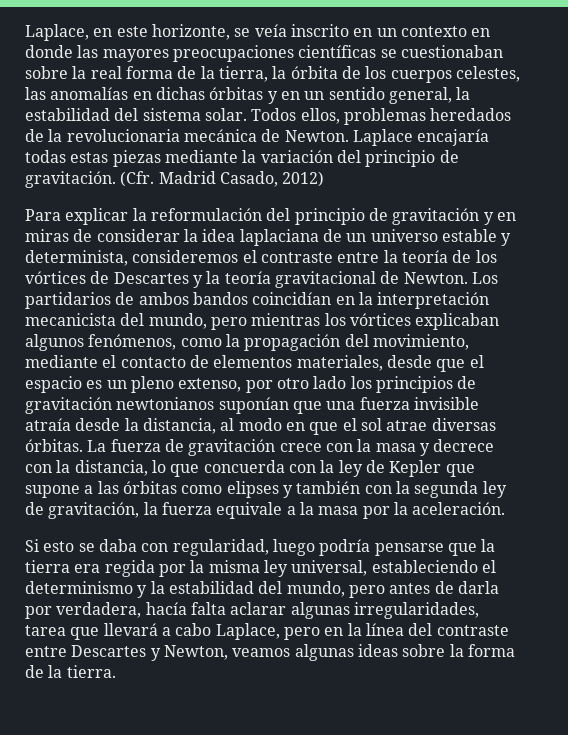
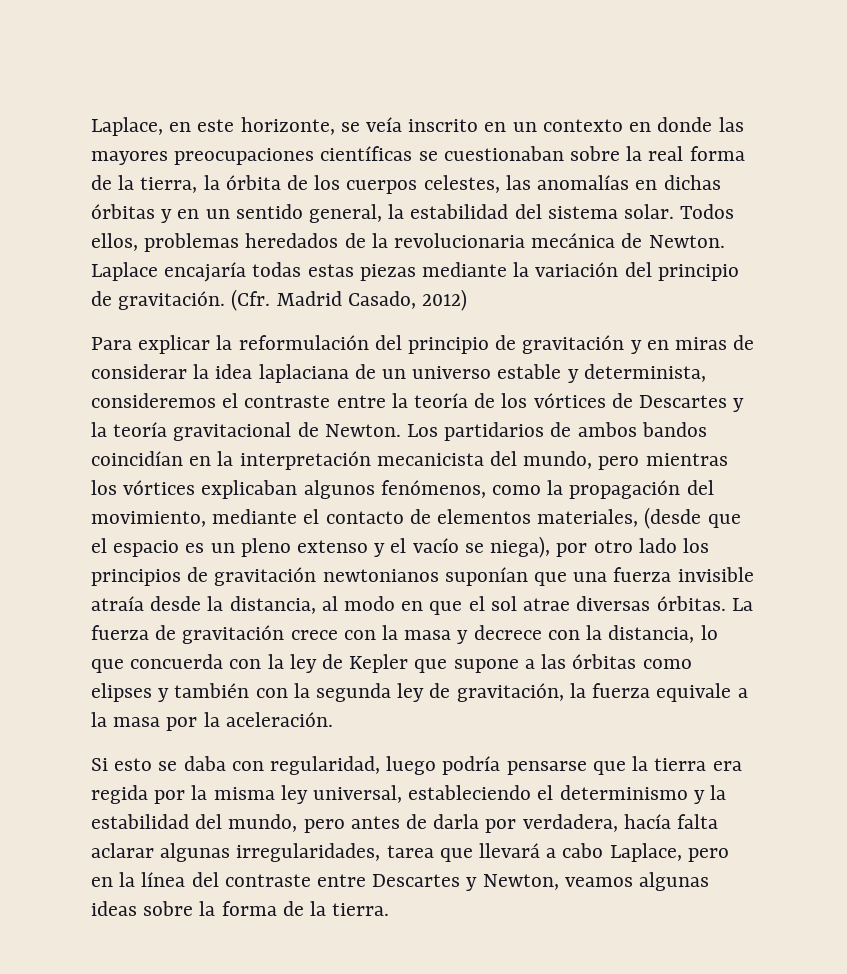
[386,355,432,368] desde -> [644,507,702,529] (desde
[178,378,242,392] extenso, -> [297,536,551,558] extenso y el vacío se niega),

